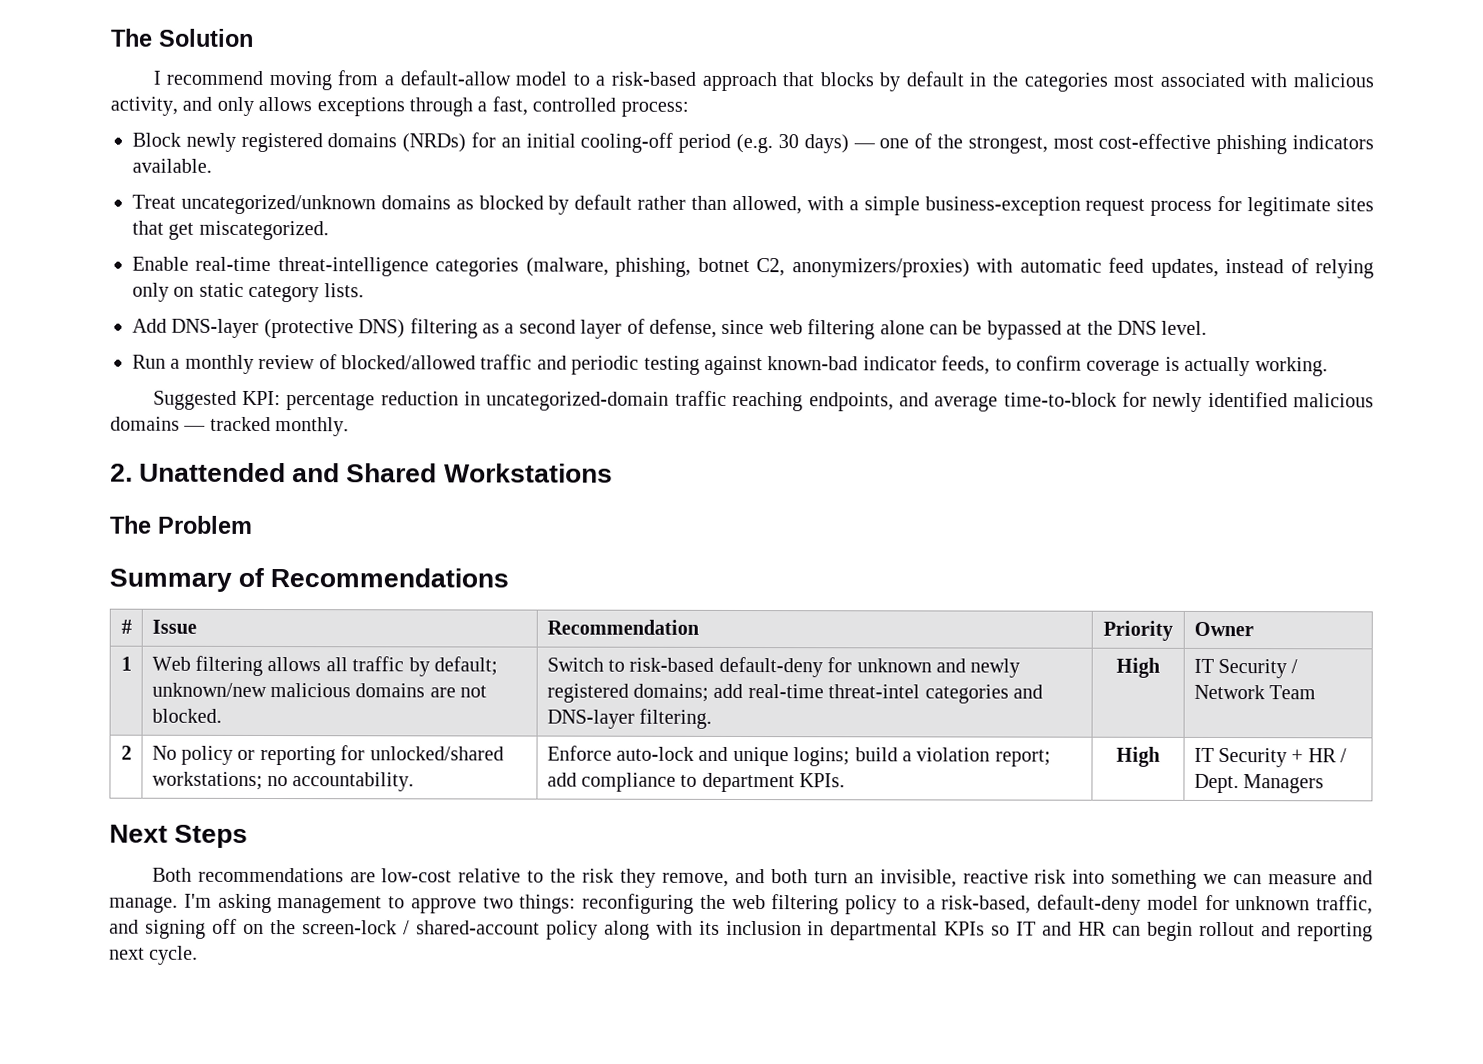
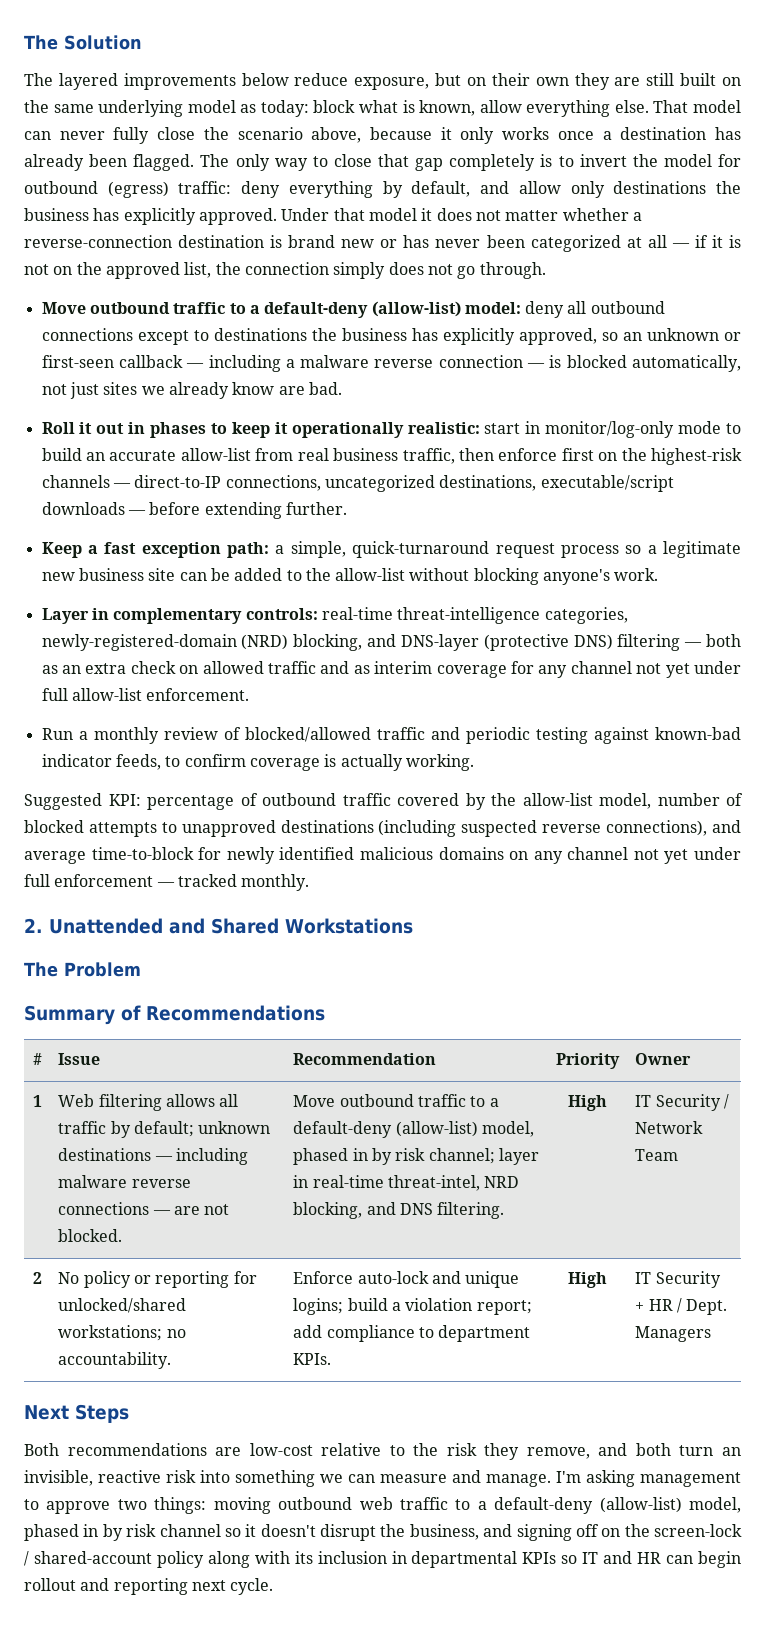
[152,70,1374,92] [110,96,689,117] [132,132,1375,155] [132,158,212,173] [132,194,1375,217] [132,220,329,241] [132,256,1375,279] [132,282,364,303] [132,318,1208,340] I recommend moving from a default-allow model to a risk-based approach that blocks by default in the categories most associated with malicious activity, and only allows exceptions through a fast, controlled process: // Block newly registered domains (NRDs) for an initial cooling-off period (e.g. 30 days) — one of the strongest, most cost-effective phishing indicators available. // Treat uncategorized/unknown domains as blocked by default rather than allowed, with a simple business-exception request process for legitimate sites that get miscategorized. // Enable real-time threat-intelligence categories (malware, phishing, botnet C2, anonymizers/proxies) with automatic feed updates, instead of relying only on static category lists. // Add DNS-layer (protective DNS) filtering as a second layer of defense, since web filtering alone can be bypassed at the DNS level. -> [24,73,741,90] [24,100,741,117] [24,127,741,144] [24,154,741,171] [24,181,742,198] [24,208,642,225] [24,235,742,252] [24,262,546,279] [41,301,665,318] [41,328,741,345] [41,355,741,372] [41,382,342,399] [41,421,741,438] [41,448,742,465] [41,475,674,492] [41,502,347,519] [41,541,741,558] [41,568,659,585] [41,607,628,624] [41,634,741,651] [41,661,741,678] [41,688,250,701] The layered improvements below reduce exposure, but on their own they are still built on the same underlying model as today: block what is known, allow everything else. That model can never fully close the scenario above, because it only works once a destination has already been flagged. The only way to close that gap completely is to invert the model for outbound (egress) traffic: deny everything by default, and allow only destinations the business has explicitly approved. Under that model it does not matter whether a reverse-connection destination is brand new or has never been categorized at all — if it is not on the approved list, the connection simply does not go through. // Move outbound traffic to a default-deny (allow-list) model: deny all outbound connections except to destinations the business has explicitly approved, so an unknown or first-seen callback — including a malware reverse connection — is blocked automatically, not just sites we already know are bad. // Roll it out in phases to keep it operationally realistic: start in monitor/log-only mode to build an accurate allow-list from real business traffic, then enforce first on the highest-risk channels — direct-to-IP connections, uncategorized destinations, executable/script downloads — before extending further. // Keep a fast exception path: a simple, quick-turnaround request process so a legitimate new business site can be added to the allow-list without blocking anyone's work. // Layer in complementary controls: real-time threat-intelligence categories, newly-registered-domain (NRD) blocking, and DNS-layer (protective DNS) filtering — both as an extra check on allowed traffic and as interim coverage for any channel not yet under full allow-list enforcement.
[380,390,894,412] reduction in uncategorized-domain traffic reaching endpoints, -> [240,793,743,810] [24,820,708,837] of outbound traffic covered by the allow-list model, number of blocked attempts to unapproved destinations (including suspected reverse connections),
(180, 423) none -> [509,847,742,864] [24,874,154,887] on any channel not yet under full enforcement
[151,682,488,698] [151,708,222,723] [546,656,1021,678] [546,683,1044,704] [546,709,635,729] unknown/new malicious domains are not blocked. | Switch to risk-based default-deny for unknown and newly registered domains; add real-time threat-intel categories and DNS-layer -> [198,1121,271,1134] [58,1148,248,1165] [58,1175,191,1188] [58,1202,230,1215] [58,1229,123,1242] [293,1094,499,1107] [293,1121,534,1138] [293,1148,539,1165] [293,1175,520,1191] [293,1202,433,1219] unknown destinations — including malware reverse connections — are not blocked. | Move outbound traffic to a default-deny (allow-list) model, phased in by risk channel; layer in real-time threat-intel, NRD blocking, and DNS
[582,893,1373,915] reconfiguring the web filtering policy to a risk-based, default-deny model for unknown traffic, -> [213,1497,741,1514] [24,1524,479,1541] moving outbound web traffic to a default-deny (allow-list) model, phased in by risk channel so it doesn't disrupt the business,

